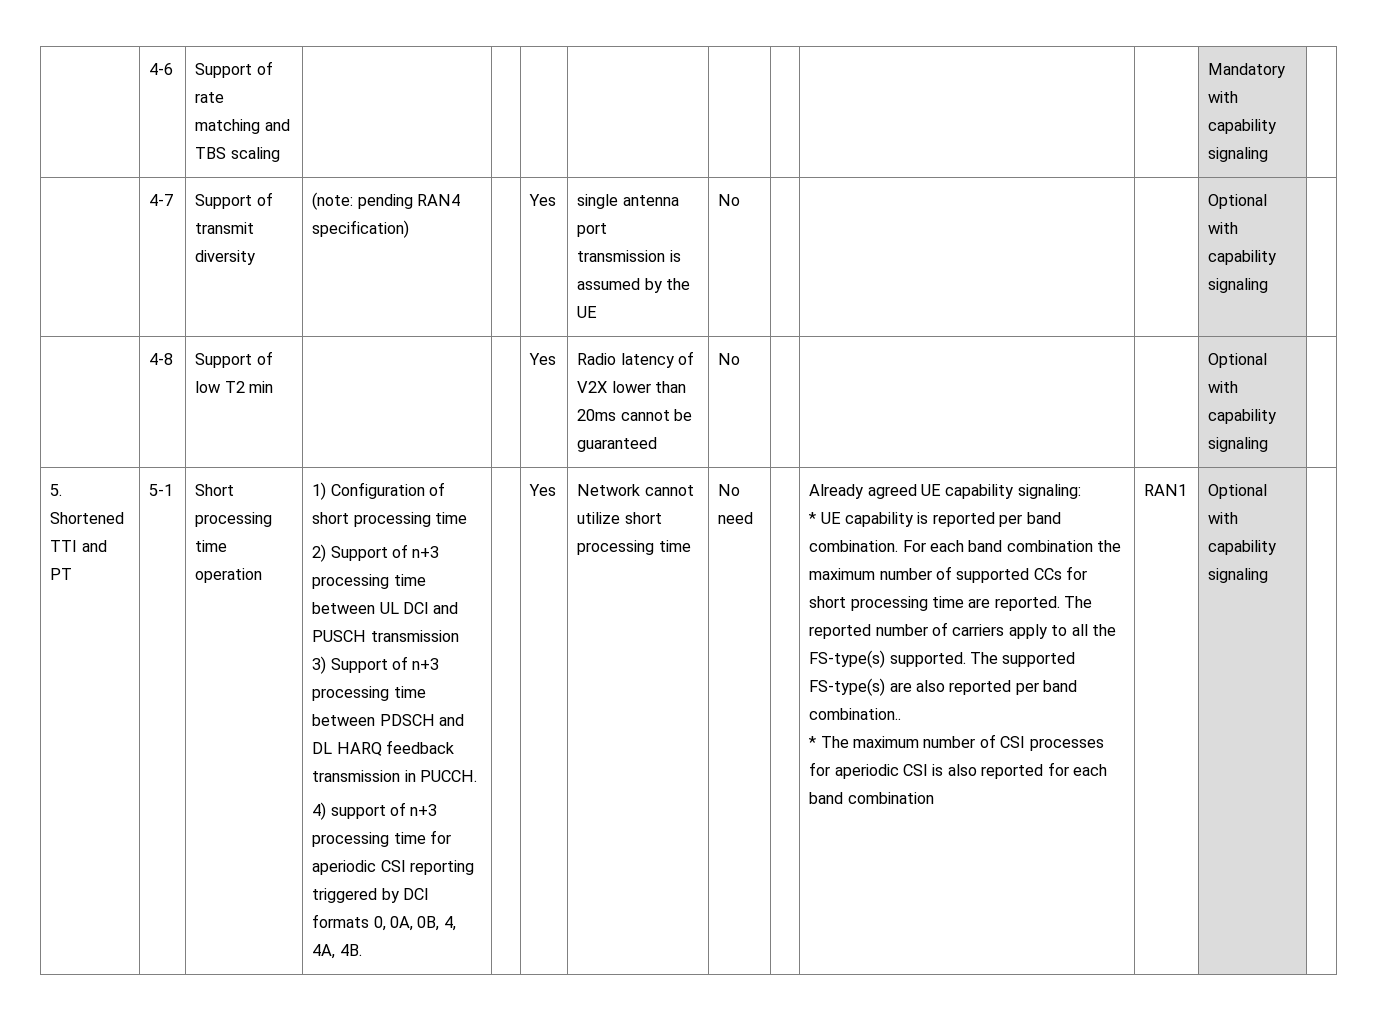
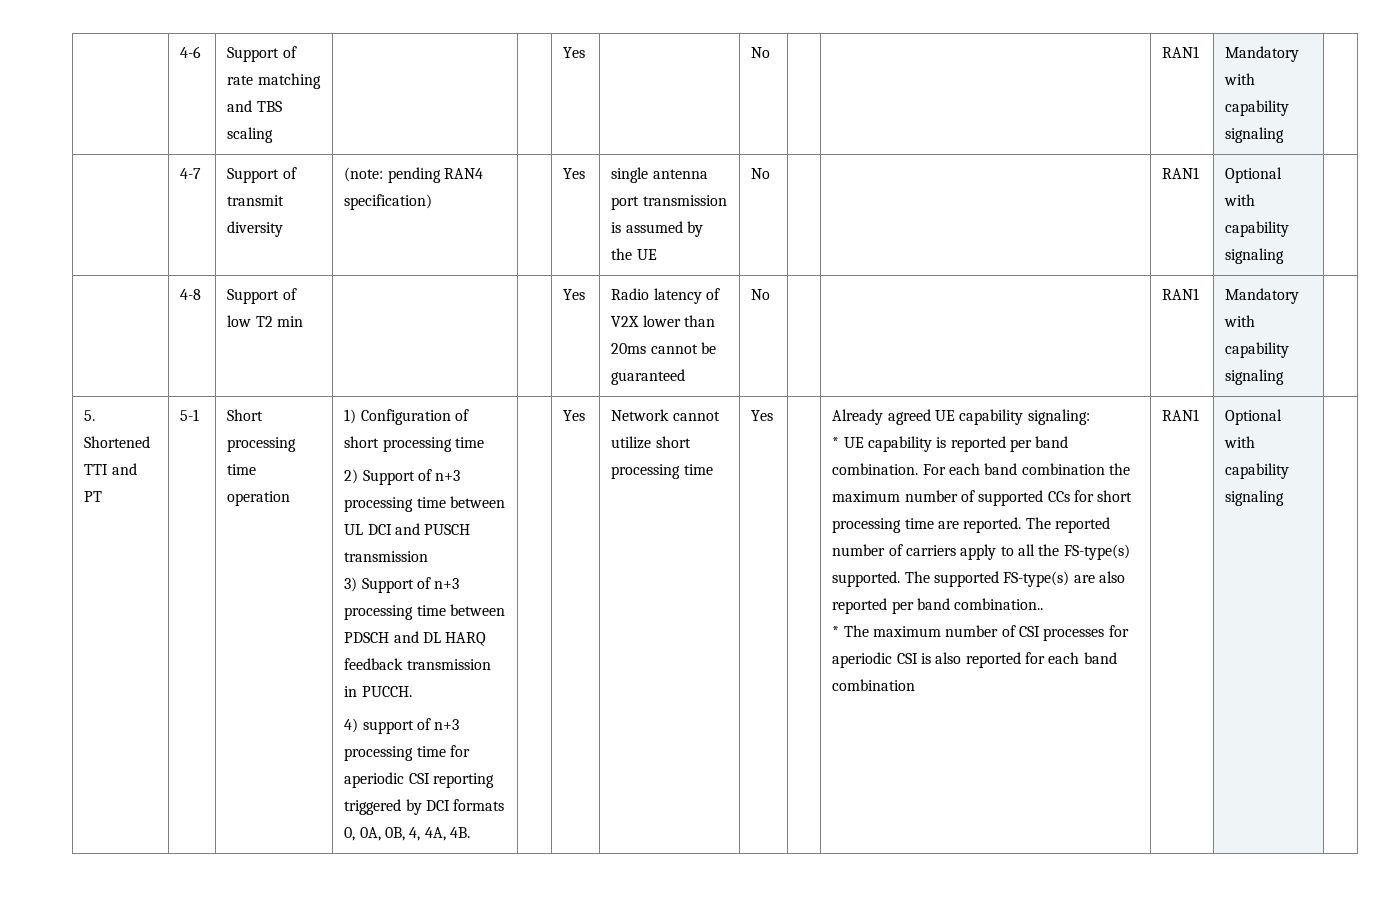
(280, 154) | | | | | -> [563,47,586,58] [751,47,771,58] [1162,46,1200,58] Yes | | No | | | RAN1
(741, 200) none -> [1162,167,1200,179] RAN1
[1208,353,1268,368] | Optional -> [1162,288,1200,300] [1225,288,1300,304] RAN1 | Mandatory
[718,484,741,496] [718,512,754,524] No need -> [751,410,774,421] Yes

